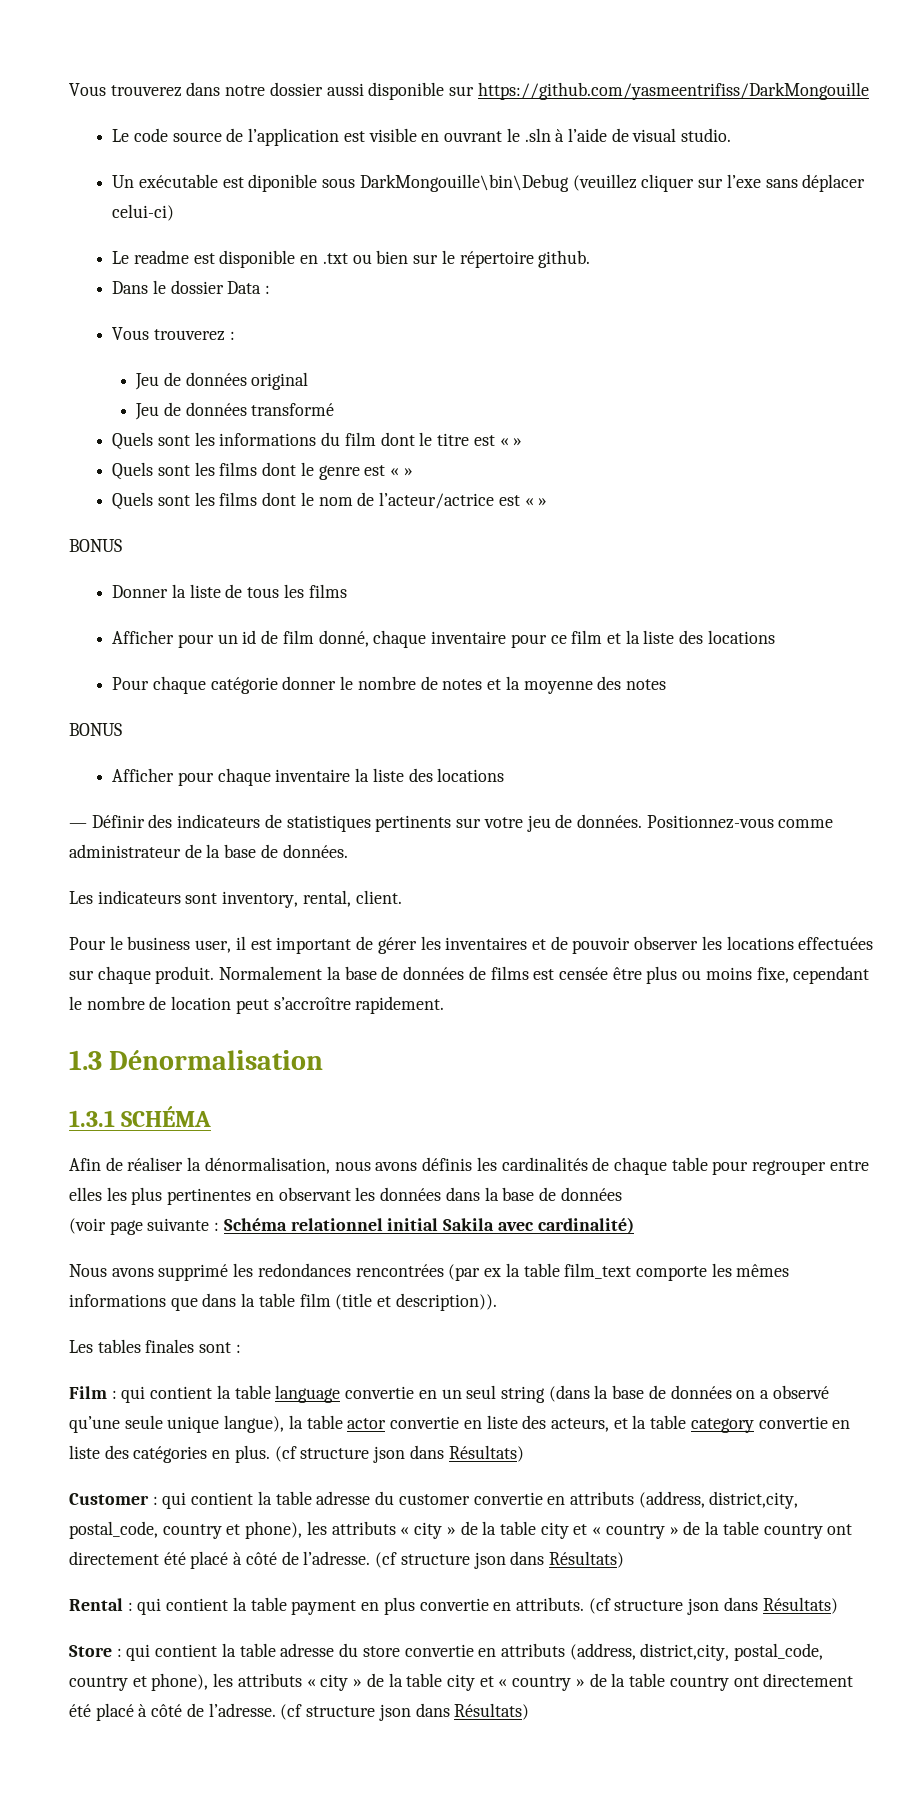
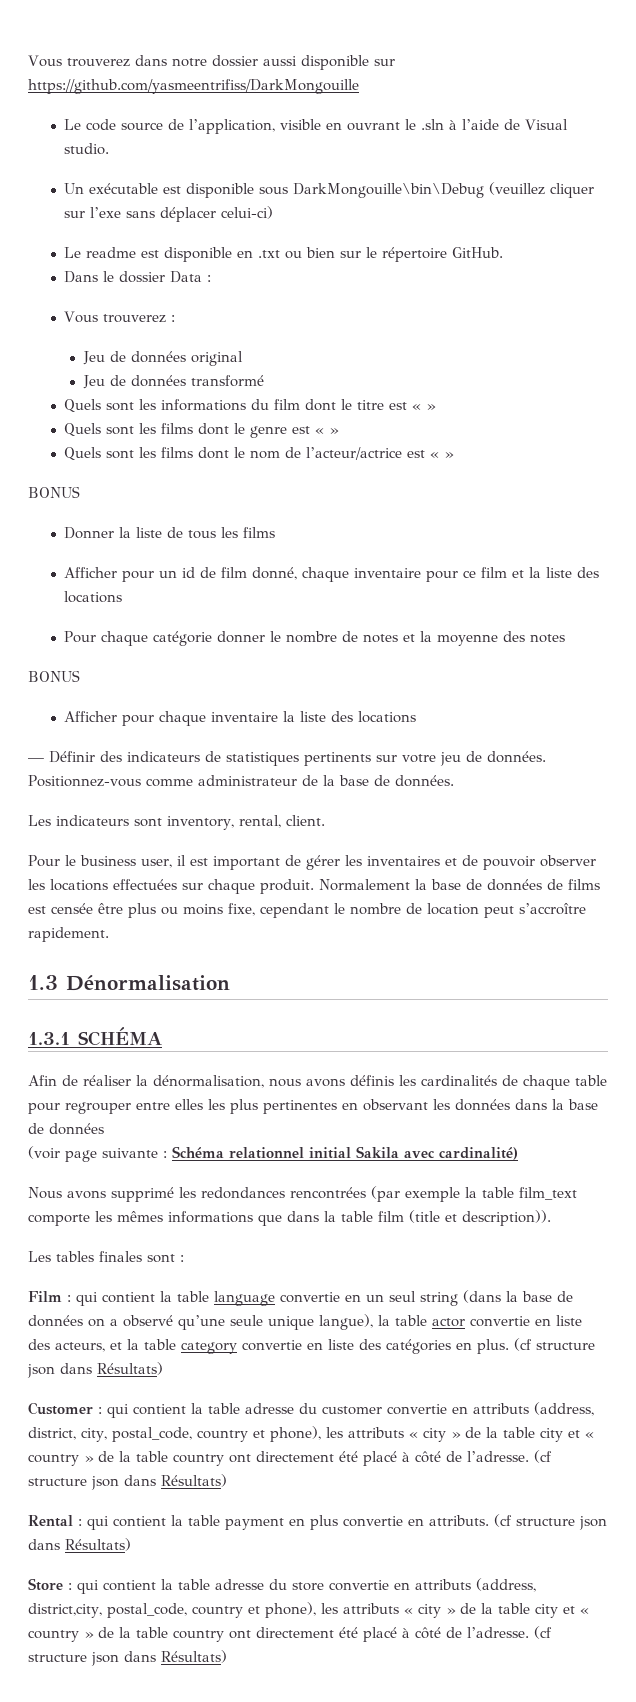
[248,128,365,146] l’application est -> [189,119,276,134] l’application,
[632,128,677,142] visual -> [525,119,569,130] Visual
[248,174,318,192] diponible -> [186,183,255,198] disponible
[538,250,591,268] github. -> [452,247,504,258] GitHub.
[484,1268,502,1277] ex -> [405,1187,460,1202] exemple
[709,1491,799,1509] district,city, -> [28,1427,107,1442] district, city,

